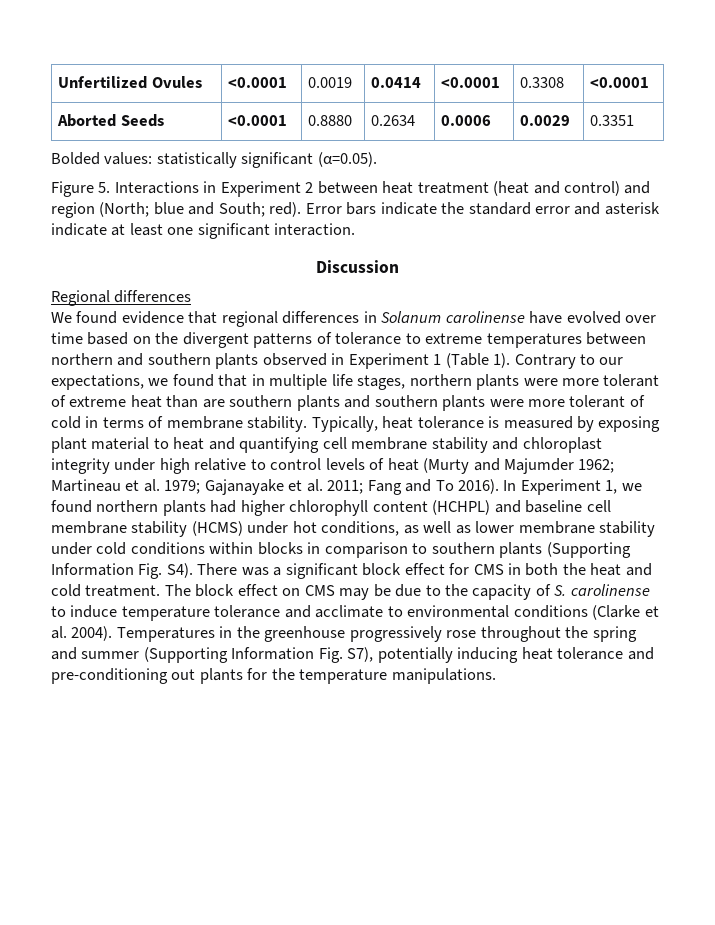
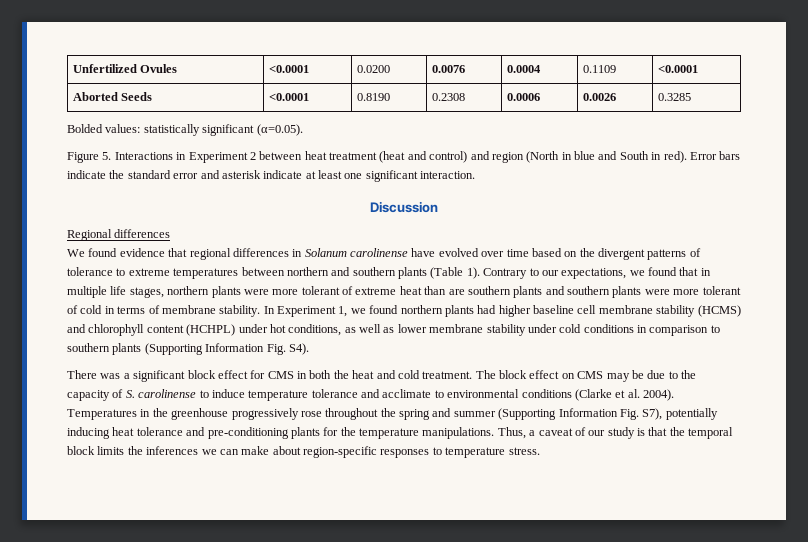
[308,77,353,88] [371,77,422,88] [441,77,501,88] [520,77,565,88] 0.0019 | 0.0414 | <0.0001 | 0.3308 -> [356,65,390,73] [431,65,465,73] [506,65,541,73] [582,65,616,73] 0.0200 | 0.0076 | 0.0004 | 0.1109
[308,115,353,126] [371,115,416,126] 0.8880 | 0.2634 -> [356,93,390,101] [431,93,465,101] 0.8190 | 0.2308
[520,115,571,126] [590,115,635,126] 0.0029 | 0.3351 -> [582,93,616,101] [657,93,691,101] 0.0026 | 0.3285
[99,202,265,217] (North; blue and South; -> [526,151,662,163] (North in blue and South in
[262,353,442,369] observed in Experiment 1 -> (427, 273) none
[311,416,661,432] [51,437,602,453] [51,458,615,474] [51,479,500,495] Typically, heat tolerance is measured by exposing plant material to heat and quantifying cell membrane stability and chloroplast integrity under high relative to control levels of heat (Murty and Majumder 1962; Martineau et al. 1979; Gajanayake et al. 2011; Fang and To 2016). -> (261, 311) none
[289,500,521,516] chlorophyll content (HCHPL) and -> (531, 311) none
(243, 528) none -> [67,324,236,336] and chlorophyll content (HCHPL)
[209,542,303,555] within blocks -> (634, 328) none
(193, 570) none -> (309, 349) //
[171,669,196,680] out -> (289, 433) none
(496, 676) none -> [497,427,734,439] [67,446,540,458] Thus, a caveat of our study is that the temporal block limits the inferences we can make about region-specific responses to temperature stress.

